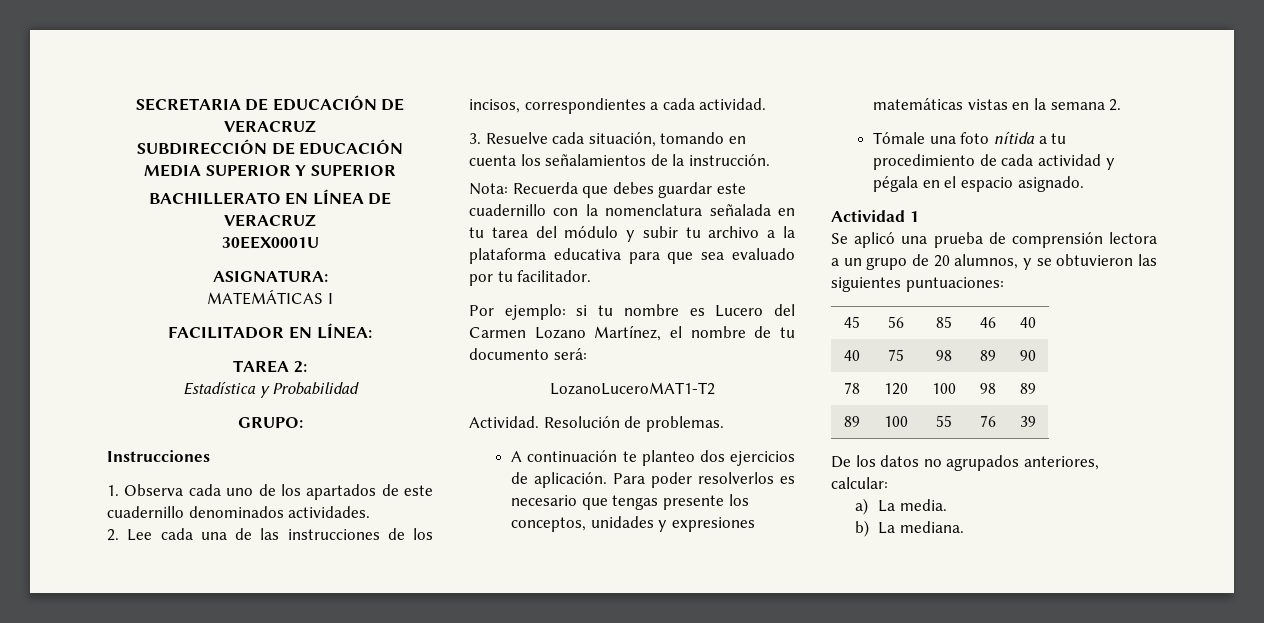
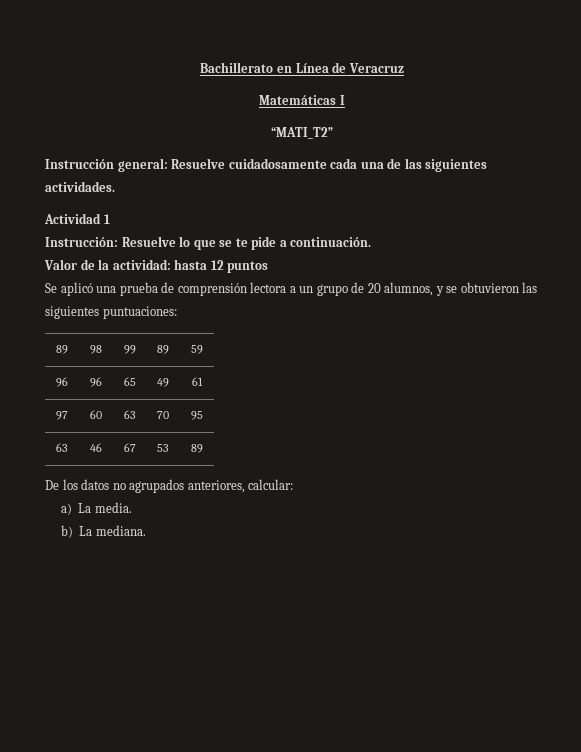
[135,95,405,111] [224,120,316,133] [136,139,404,155] [144,164,396,177] [148,189,392,205] [224,214,316,227] [221,236,319,249] [212,270,328,282] [207,289,333,305] [168,323,372,339] [233,360,307,373] [182,381,360,398] [237,417,303,428] [107,450,210,462] [107,484,433,500] [107,506,371,518] [107,528,433,541] [469,98,767,114] [469,132,746,147] [469,154,770,166] [469,182,746,198] [469,204,795,216] [469,226,795,242] [469,248,795,264] [469,270,592,286] [469,304,795,320] [469,325,795,341] [469,348,587,360] [549,382,715,395] [469,416,724,432] [511,450,795,466] [511,472,795,488] [511,494,749,510] [511,516,755,532] [873,98,1122,111] [873,131,1067,144] [873,154,1115,170] [873,176,1084,192] [831,210,919,222] SECRETARIA DE EDUCACIÓN DE VERACRUZ // SUBDIRECCIÓN DE EDUCACIÓN MEDIA SUPERIOR Y SUPERIOR // BACHILLERATO EN LÍNEA DE VERACRUZ // 30EEX0001U // ASIGNATURA: // MATEMÁTICAS I // FACILITADOR EN LÍNEA: // TAREA 2: // Estadística y Probabilidad // GRUPO: // Instrucciones // 1. Observa cada uno de los apartados de este cuadernillo denominados actividades. // 2. Lee cada una de las instrucciones de los incisos, correspondientes a cada actividad. // 3. Resuelve cada situación, tomando en cuenta los señalamientos de la instrucción. // Nota: Recuerda que debes guardar este cuadernillo con la nomenclatura señalada en tu tarea del módulo y subir tu archivo a la plataforma educativa para que sea evaluado por tu facilitador. // Por ejemplo: si tu nombre es Lucero del Carmen Lozano Martínez, el nombre de tu documento será: // LozanoLuceroMAT1-T2 // Actividad. Resolución de problemas. // A continuación te planteo dos ejercicios de aplicación. Para poder resolverlos es necesario que tengas presente los conceptos, unidades y expresiones matemáticas vistas en la semana 2. // Tómale una foto nítida a tu procedimiento de cada actividad y pégala en el espacio asignado. // Actividad 1 -> [200,62,404,73] [259,95,345,105] [271,127,333,139] [45,158,488,172] [45,181,115,192] [44,213,110,224] [45,236,372,250] [44,259,269,273] Bachillerato en Línea de Veracruz // Matemáticas I // “MATI_T2” // Instrucción general: Resuelve cuidadosamente cada una de las siguientes actividades. // Actividad 1 // Instrucción: Resuelve lo que se te pide a continuación. // Valor de la actividad: hasta 12 puntos
[843,316,860,328] [887,316,904,328] [935,316,952,328] [979,317,996,328] [1020,317,1036,328] [843,350,860,361] [887,349,904,361] [935,350,952,361] [979,350,996,361] [1020,350,1036,361] [843,382,860,394] [883,383,908,395] [931,383,956,394] [979,383,996,394] [1020,383,1036,394] [843,416,860,427] [883,416,908,427] [935,415,952,427] [979,415,996,427] [1020,416,1036,427] 45 | 56 | 85 | 46 | 40 // 40 | 75 | 98 | 89 | 90 // 78 | 120 | 100 | 98 | 89 // 89 | 100 | 55 | 76 | 39 -> [56,345,68,354] [89,345,102,354] [123,345,136,354] [157,345,169,354] [190,345,203,354] [56,377,68,387] [89,377,102,387] [123,377,136,386] [157,378,169,387] [191,377,203,386] [56,411,68,420] [89,410,102,419] [123,410,136,419] [157,411,169,419] [190,411,203,420] [56,443,68,452] [89,443,102,452] [123,443,136,452] [157,444,169,452] [190,444,203,453] 89 | 98 | 99 | 89 | 59 // 96 | 96 | 65 | 49 | 61 // 97 | 60 | 63 | 70 | 95 // 63 | 46 | 67 | 53 | 89

